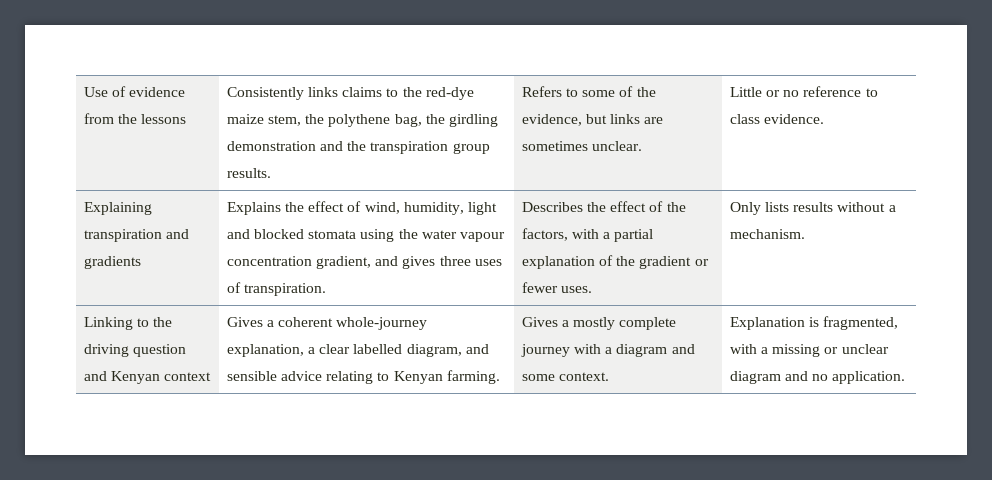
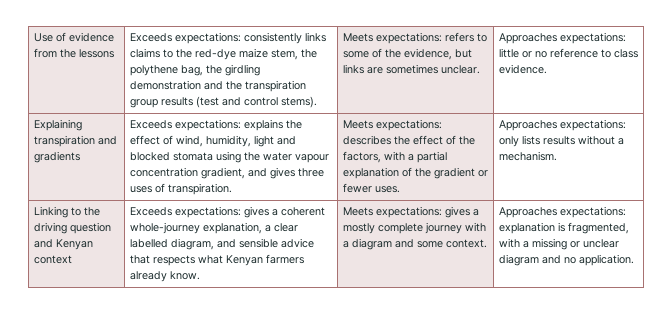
[226,87,304,100] Consistently -> [129,32,302,44] Exceeds expectations: consistently
[226,168,271,178] [521,86,562,97] results. | Refers -> [160,96,317,108] [342,32,474,44] results (test and control stems). | Meets expectations: refers
[729,87,762,97] Little -> [498,32,626,44] [498,48,519,58] Approaches expectations: little
[226,202,281,215] Explains -> [129,119,283,131] Exceeds expectations: explains
[521,202,583,212] Describes -> [342,119,442,131] [342,135,391,145] Meets expectations: describes
[729,202,761,215] Only -> [498,119,626,131] [498,136,519,147] Approaches expectations: only
[226,317,263,327] Gives -> [129,206,269,218] Exceeds expectations: gives
[326,370,500,384] [521,317,558,327] relating to Kenyan farming. | Gives -> [129,254,304,266] [129,271,200,282] [342,206,470,218] that respects what Kenyan farmers already know. | Meets expectations: gives
[729,317,805,330] Explanation -> [498,206,626,218] [498,222,555,234] Approaches expectations: explanation

